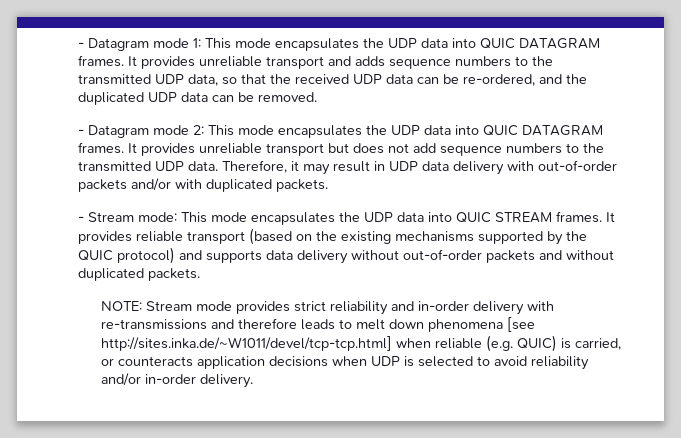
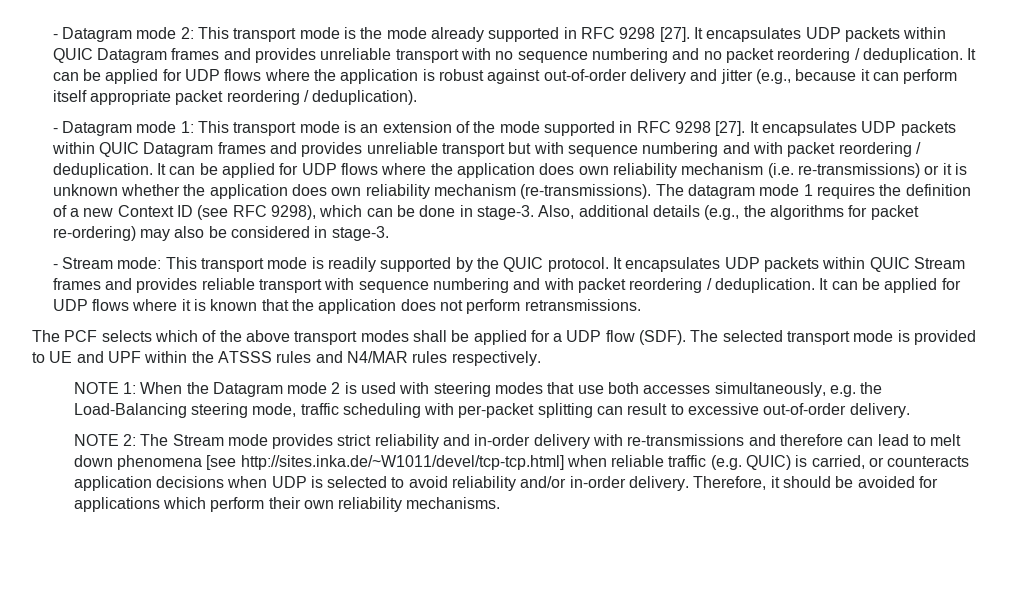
[78,38,601,51] [78,55,554,69] [78,74,588,86] [78,92,318,105] [78,125,604,138] [78,142,605,156] [78,160,618,175] [78,178,329,192] [78,211,616,225] [78,228,588,245] [78,247,615,264] [78,268,201,281] [100,301,142,311] - Datagram mode 1: This mode encapsulates the UDP data into QUIC DATAGRAM frames. It provides unreliable transport and adds sequence numbers to the transmitted UDP data, so that the received UDP data can be re-ordered, and the duplicated UDP data can be removed. // - Datagram mode 2: This mode encapsulates the UDP data into QUIC DATAGRAM frames. It provides unreliable transport but does not add sequence numbers to the transmitted UDP data. Therefore, it may result in UDP data delivery with out-of-order packets and/or with duplicated packets. // - Stream mode: This mode encapsulates the UDP data into QUIC STREAM frames. It provides reliable transport (based on the existing mechanisms supported by the QUIC protocol) and supports data delivery without out-of-order packets and without duplicated packets. // NOTE: -> [52,27,947,42] [52,48,977,63] [52,69,958,84] [52,90,418,105] [52,121,956,136] [51,142,921,157] [52,163,967,178] [52,184,971,199] [52,205,919,220] [52,226,389,241] [52,257,965,272] [52,278,961,293] [52,299,641,314] [32,330,977,345] [32,351,541,366] [73,382,883,397] [73,403,910,418] [73,434,169,446] - Datagram mode 2: This transport mode is the mode already supported in RFC 9298 [27]. It encapsulates UDP packets within QUIC Datagram frames and provides unreliable transport with no sequence numbering and no packet reordering / deduplication. It can be applied for UDP flows where the application is robust against out-of-order delivery and jitter (e.g., because it can perform itself appropriate packet reordering / deduplication). // - Datagram mode 1: This transport mode is an extension of the mode supported in RFC 9298 [27]. It encapsulates UDP packets within QUIC Datagram frames and provides unreliable transport but with sequence numbering and with packet reordering / deduplication. It can be applied for UDP flows where the application does own reliability mechanism (i.e. re-transmissions) or it is unknown whether the application does own reliability mechanism (re-transmissions). The datagram mode 1 requires the definition of a new Context ID (see RFC 9298), which can be done in stage-3. Also, additional details (e.g., the algorithms for packet re-ordering) may also be considered in stage-3. // - Stream mode: This transport mode is readily supported by the QUIC protocol. It encapsulates UDP packets within QUIC Stream frames and provides reliable transport with sequence numbering and with packet reordering / deduplication. It can be applied for UDP flows where it is known that the application does not perform retransmissions. // The PCF selects which of the above transport modes shall be applied for a UDP flow (SDF). The selected transport mode is provided to UE and UPF within the ATSSS rules and N4/MAR rules respectively. // NOTE 1: When the Datagram mode 2 is used with steering modes that use both accesses simultaneously, e.g. the Load-Balancing steering mode, traffic scheduling with per-packet splitting can result to excessive out-of-order delivery. // NOTE 2: The
[300,319,335,330] leads -> [847,434,909,446] can lead
(482, 343) none -> [668,455,707,467] traffic
(253, 381) none -> [693,476,939,490] [73,497,501,512] Therefore, it should be avoided for applications which perform their own reliability mechanisms.

